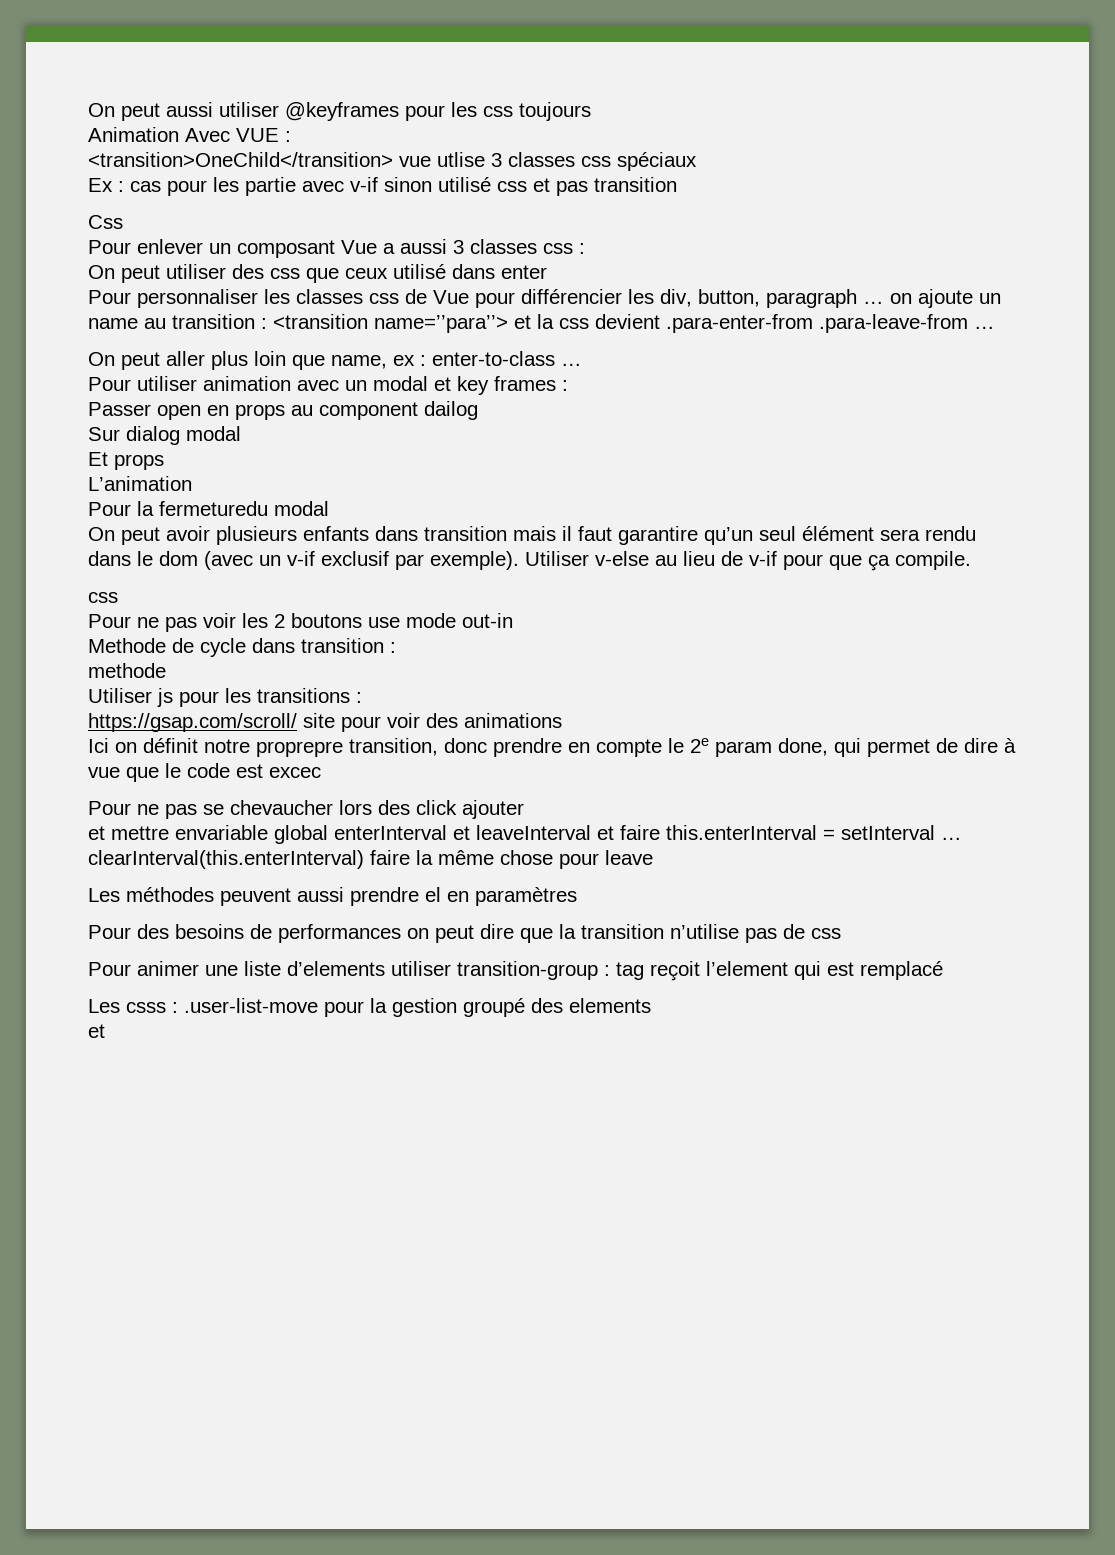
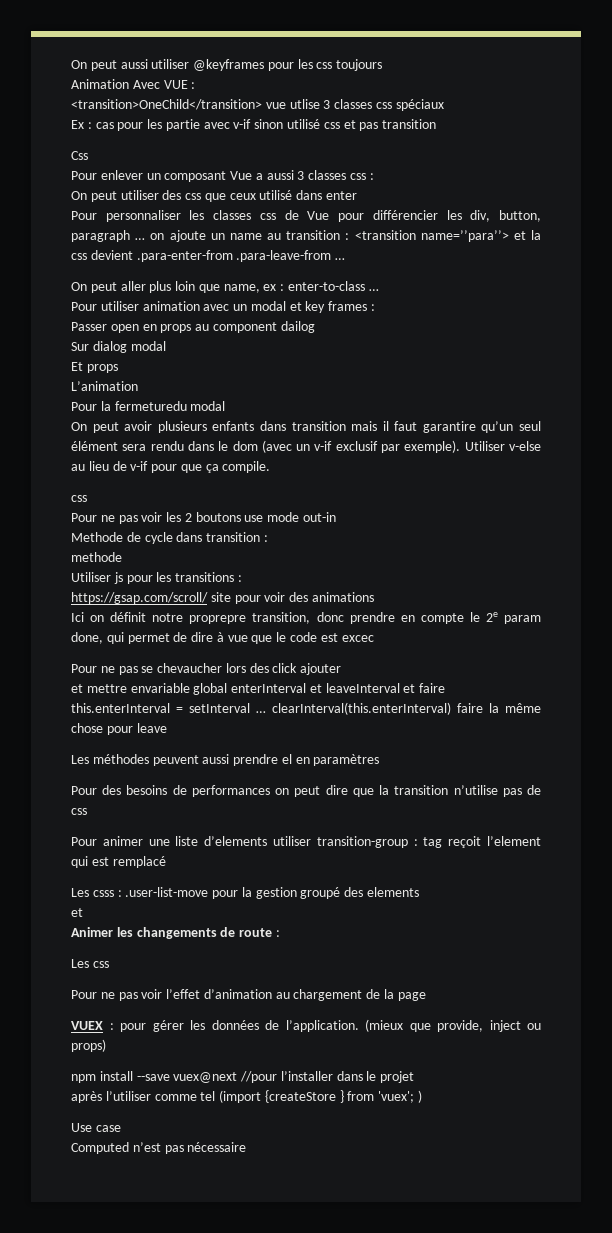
(105, 1031) none -> [71,927,280,939] [71,959,109,968] [71,989,426,1001] [71,1019,541,1032] [71,1039,106,1052] [71,1071,415,1083] [71,1090,423,1103] [71,1123,121,1132] [71,1142,247,1154] // Animer les changements de route : // Les css // Pour ne pas voir l’effet d’animation au chargement de la page // VUEX : pour gérer les données de l’application. (mieux que provide, inject ou props) // npm install --save vuex@next //pour l’installer dans le projet // après l’utiliser comme tel (import {createStore } from 'vuex'; ) // Use case // Computed n’est pas nécessaire

